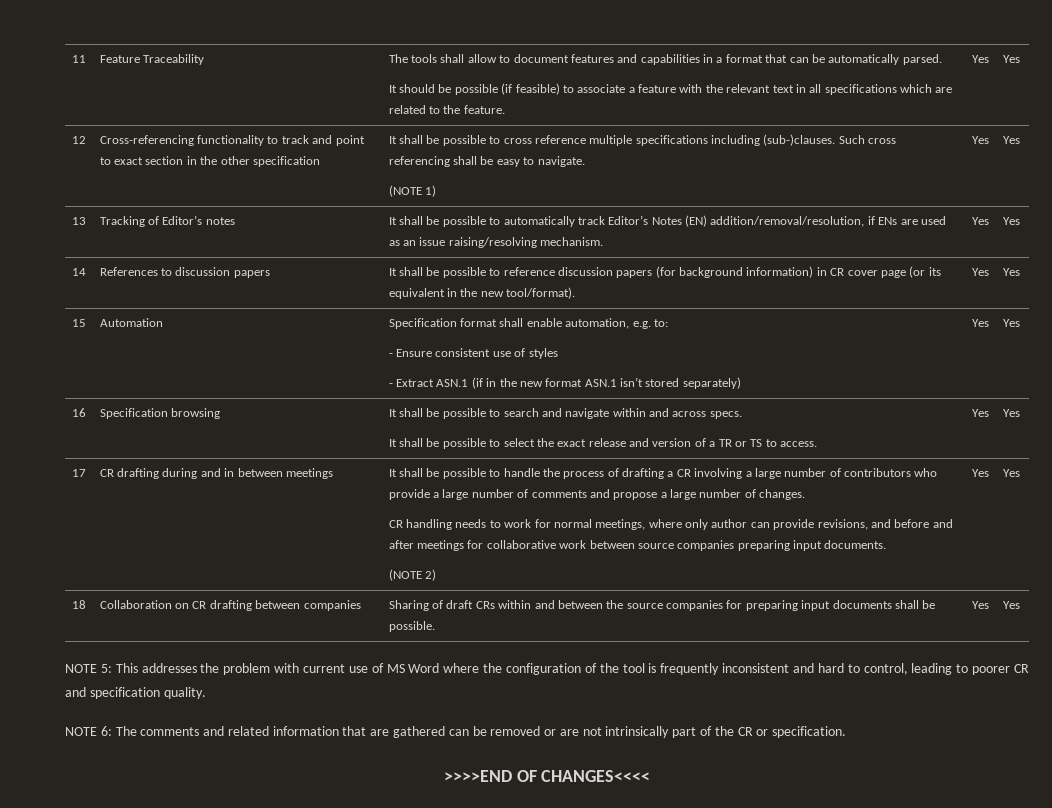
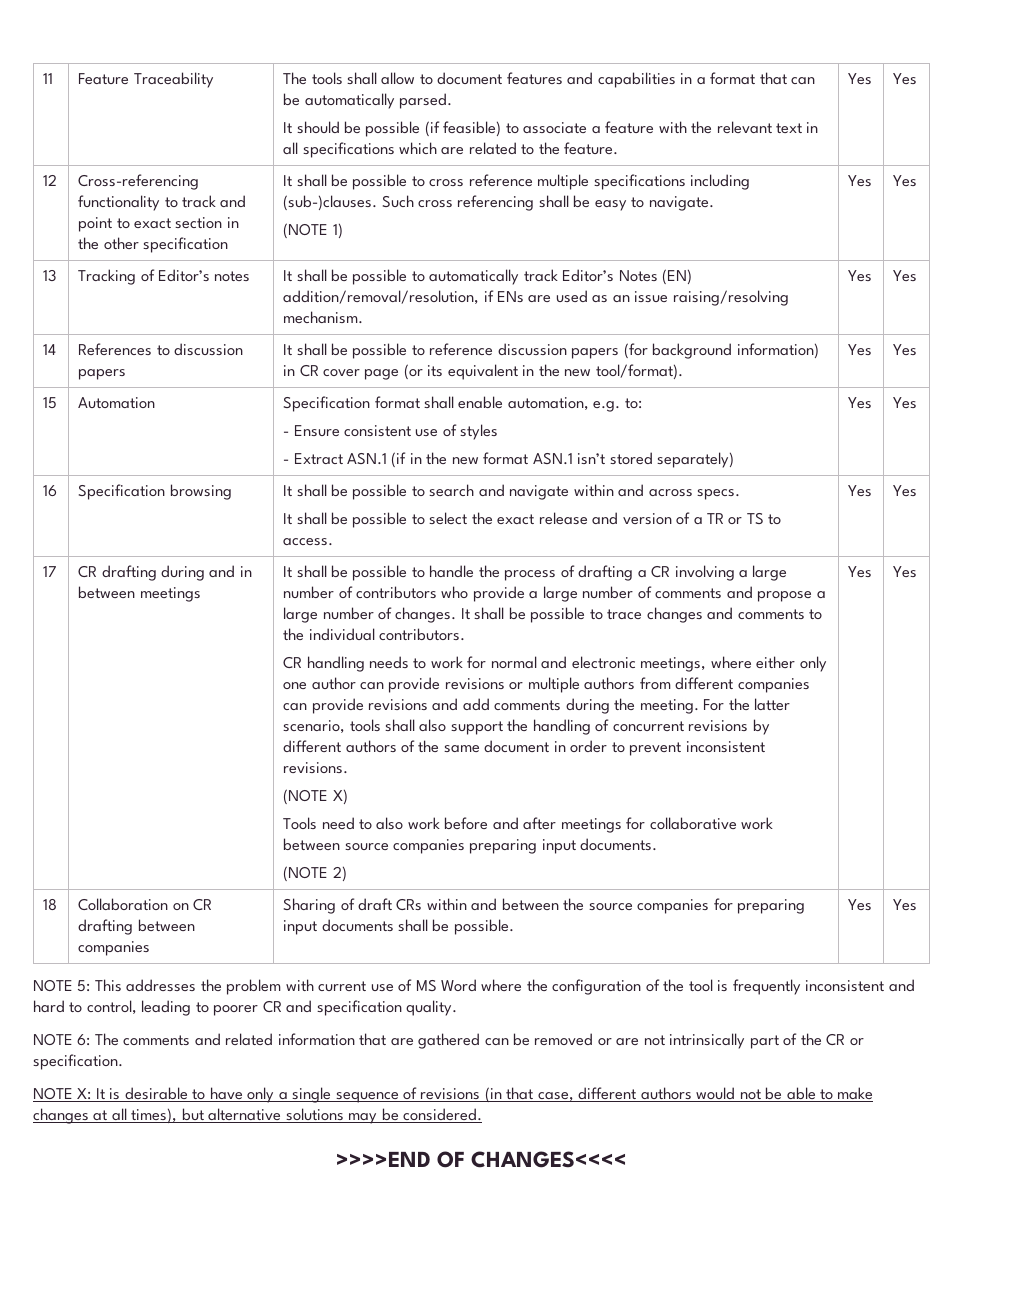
(806, 494) none -> [460,607,823,623] [283,628,466,641] It shall be possible to trace changes and comments to the individual contributors.
[595,519,891,530] meetings, where only author can provide revisions, and -> [541,656,827,672] [283,677,810,693] [283,698,791,714] [283,719,770,735] [283,740,765,756] [283,762,349,774] [283,789,348,805] [283,817,440,830] and electronic meetings, where either only one author can provide revisions or multiple authors from different companies can provide revisions and add comments during the meeting. For the latter scenario, tools shall also support the handling of concurrent revisions by different authors of the same document in order to prevent inconsistent revisions. // (NOTE X) // Tools need to also work
(847, 732) none -> [33,1087,874,1103] [33,1108,483,1124] // NOTE X: It is desirable to have only a single sequence of revisions (in that case, different authors would not be able to make changes at all times), but alternative solutions may be considered.

